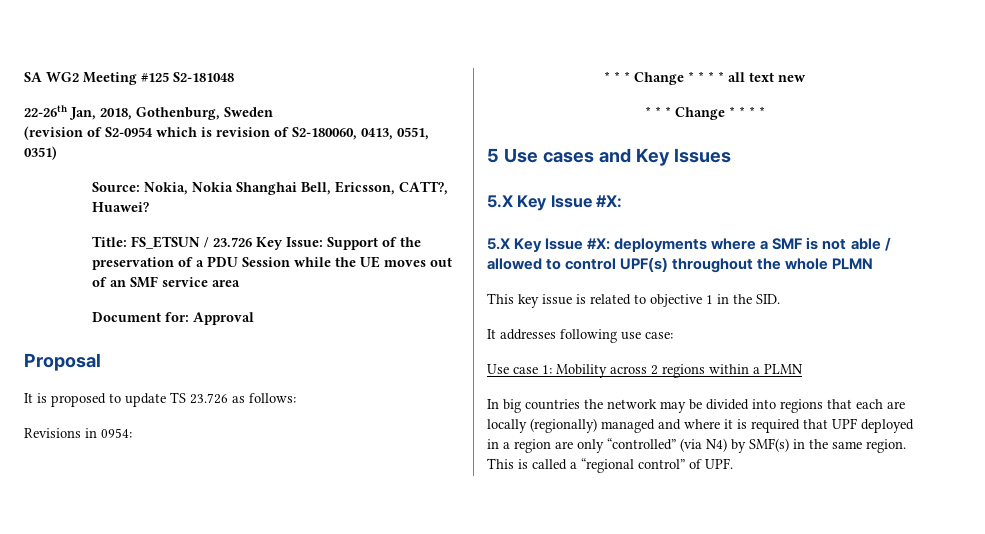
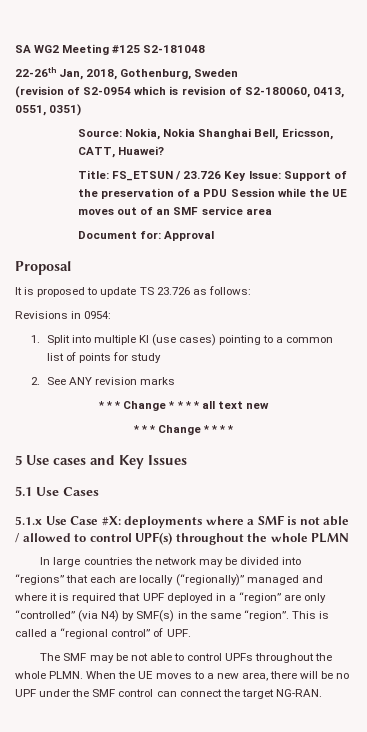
[399,181,449,195] CATT?, -> [77,147,115,158] CATT,
(132, 433) none -> [30,334,334,346] [46,352,161,363] [30,377,175,385] // 1. Split into multiple KI (use cases) pointing to a common list of points for study // 2. See ANY revision marks
[487,195,623,211] [487,238,584,252] 5.X Key Issue #X: // 5.X Key Issue -> [15,486,99,496] [15,516,99,525] 5.1 Use Cases // 5.1.x Use Case
[487,293,780,308] [487,329,673,343] [487,364,803,378] // This key issue is related to objective 1 in the SID. // It addresses following use case: // Use case 1: Mobility across 2 regions within a PLMN -> (350, 538) none
[503,399,521,413] big -> [53,557,81,567] large
[780,399,823,413] regions -> [15,574,64,585] “regions”
[530,418,597,433] (regionally) -> [175,574,244,586] (“regionally)”
[514,439,551,453] region -> [238,592,281,603] “region”
[866,439,906,453] region. -> [243,610,289,621] “region”.
(733, 463) none -> [40,653,333,663] [15,671,350,681] [15,689,322,699] // The SMF may be not able to control UPFs throughout the whole PLMN. When the UE moves to a new area, there will be no UPF under the SMF control can connect the target NG-RAN.

